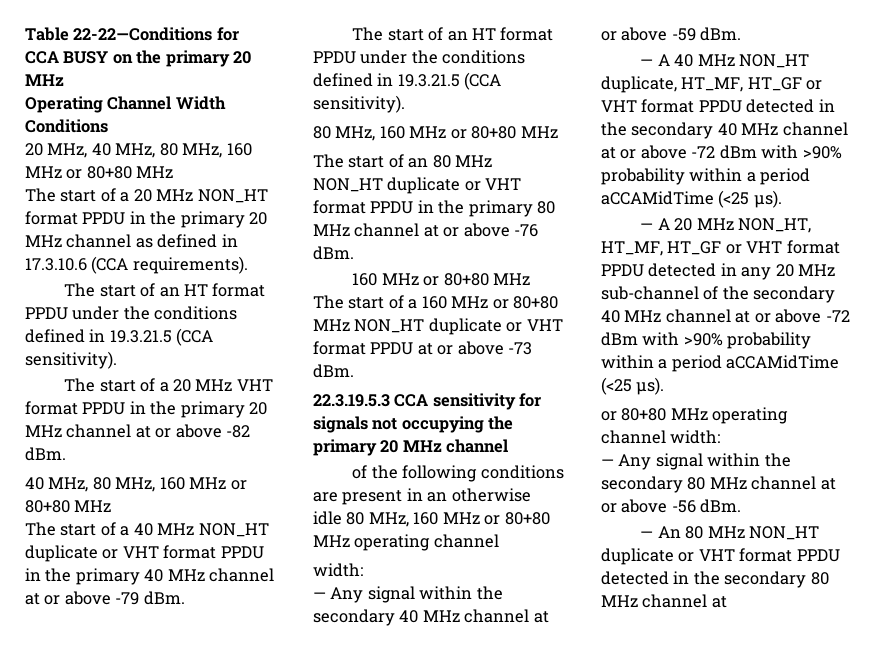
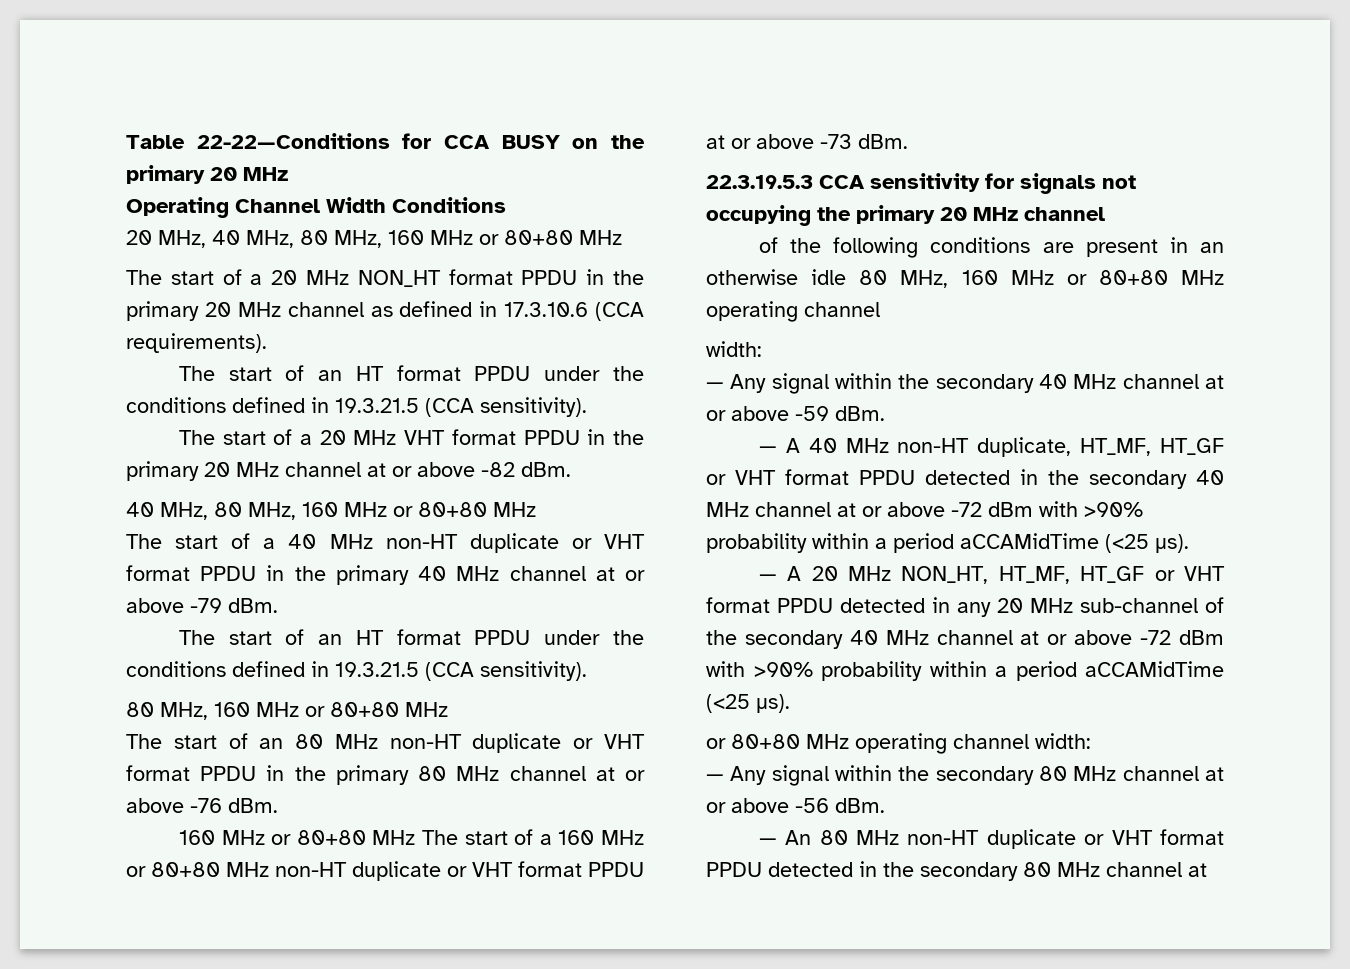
[198,523,269,537] NON_HT -> [385,534,458,549] non-HT
[313,178,383,192] NON_HT -> [389,734,462,749] non-HT
[354,319,425,333] NON_HT -> [275,862,347,877] non-HT
[739,54,810,68] NON_HT -> [897,438,970,453] non-HT
[749,526,820,540] NON_HT -> [907,830,980,845] non-HT

